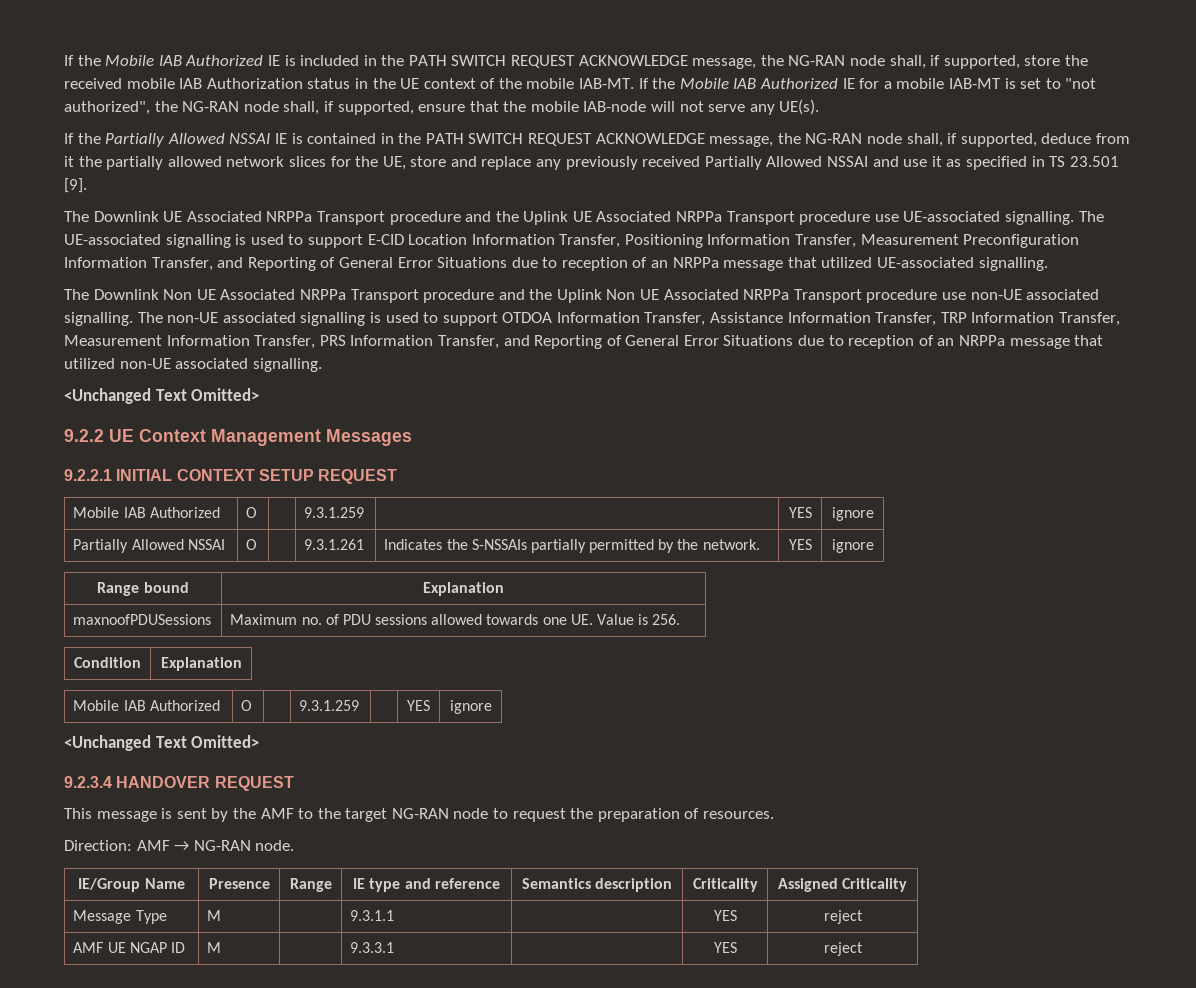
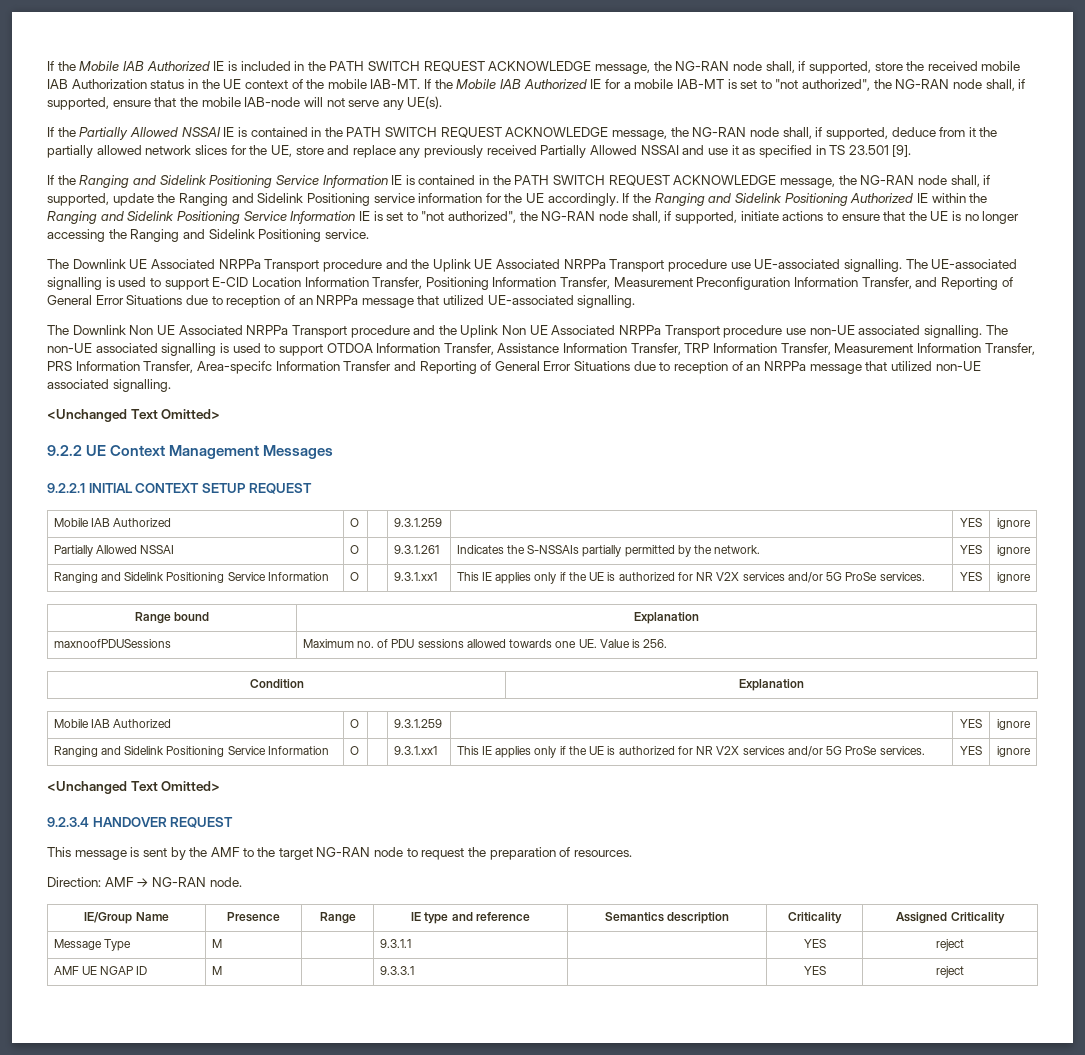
(87, 185) none -> [47,175,991,188] [47,193,988,206] [47,211,1020,224] [47,229,369,242] // If the Ranging and Sidelink Positioning Service Information IE is contained in the PATH SWITCH REQUEST ACKNOWLEDGE message, the NG-RAN node shall, if supported, update the Ranging and Sidelink Positioning service information for the UE accordingly. If the Ranging and Sidelink Positioning Authorized IE within the Ranging and Sidelink Positioning Service Information IE is set to "not authorized", the NG-RAN node shall, if supported, initiate actions to ensure that the UE is no longer accessing the Ranging and Sidelink Positioning service.
(499, 342) none -> [196,361,392,374] Area-specifc Information Transfer
(874, 546) none -> [53,572,329,583] [349,572,359,581] [393,572,437,581] [456,572,925,584] [960,572,982,581] [996,572,1031,583] // Ranging and Sidelink Positioning Service Information | O | | 9.3.1.xx1 | This IE applies only if the UE is authorized for NR V2X services and/or 5G ProSe services. | YES | ignore
(492, 707) none -> [53,746,329,757] [349,746,359,755] [393,746,437,755] [456,746,925,758] [960,746,982,755] [996,746,1031,757] // Ranging and Sidelink Positioning Service Information | O | | 9.3.1.xx1 | This IE applies only if the UE is authorized for NR V2X services and/or 5G ProSe services. | YES | ignore

